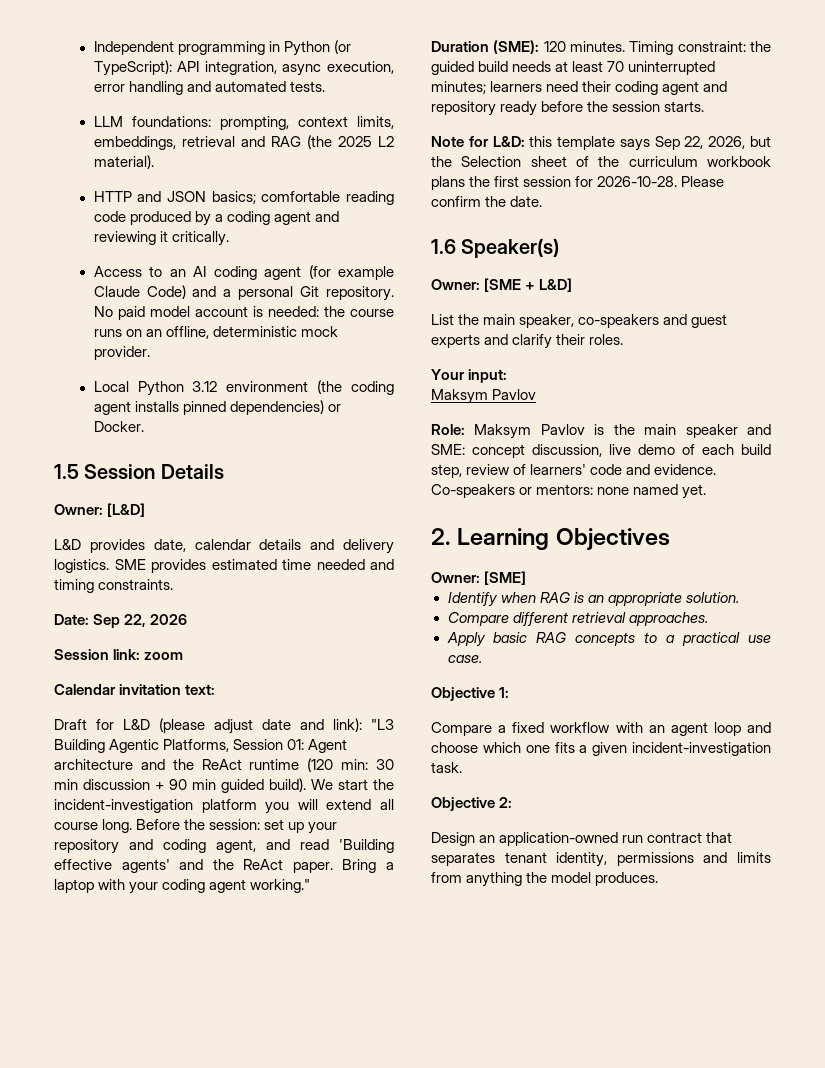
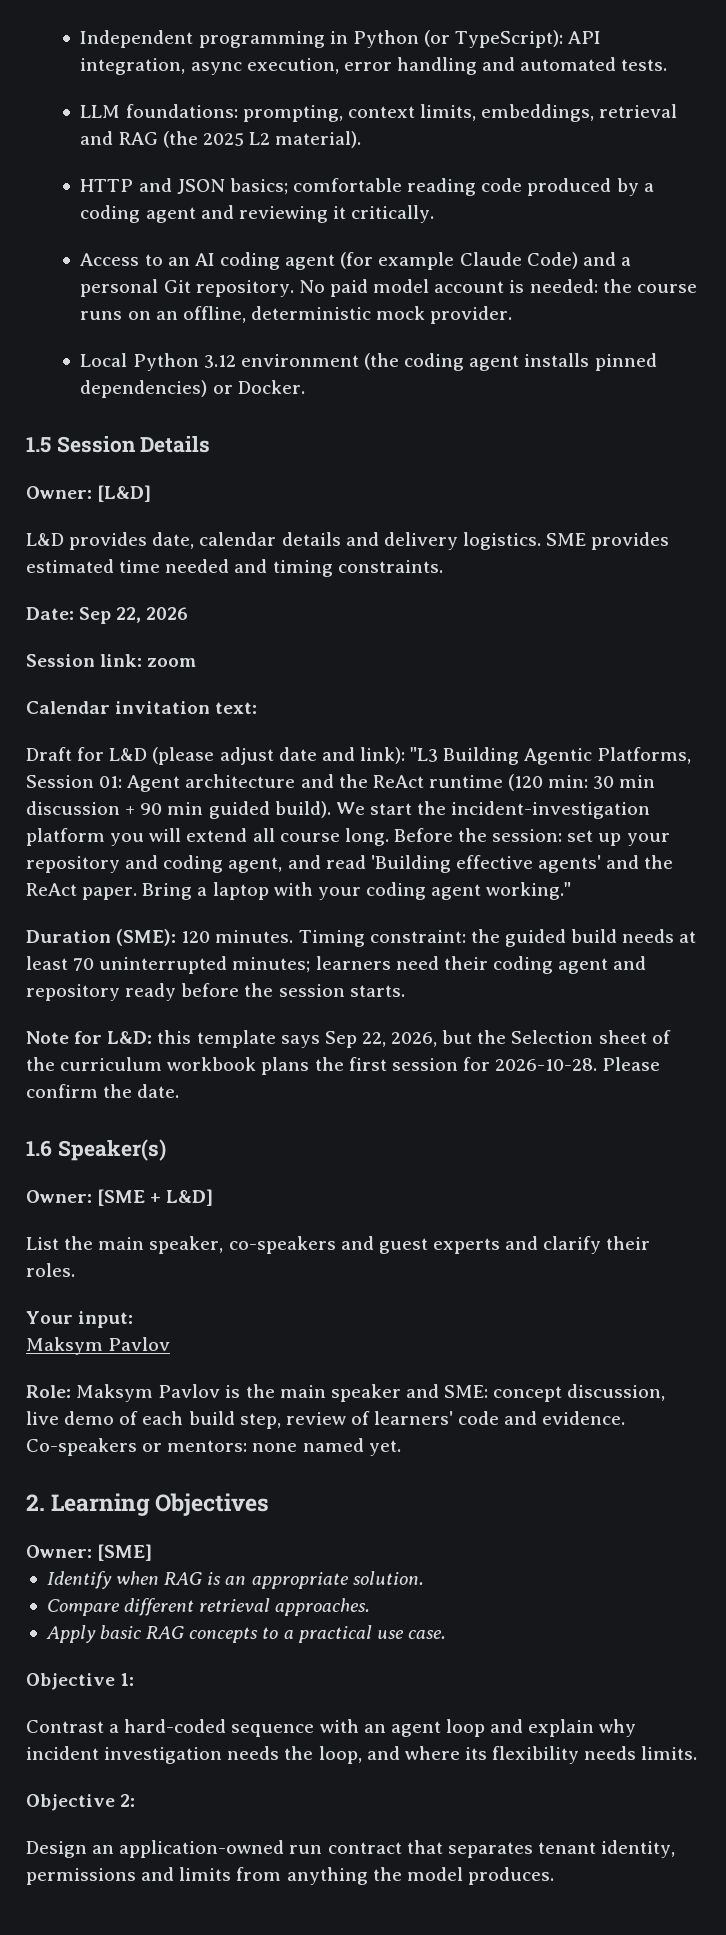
[431,722,611,736] Compare a fixed workflow -> [26,1719,315,1737] Contrast a hard-coded sequence
[431,742,771,756] [431,762,462,773] choose which one fits a given incident-investigation task. -> [528,1719,637,1737] [26,1746,698,1764] explain why incident investigation needs the loop, and where its flexibility needs limits.

